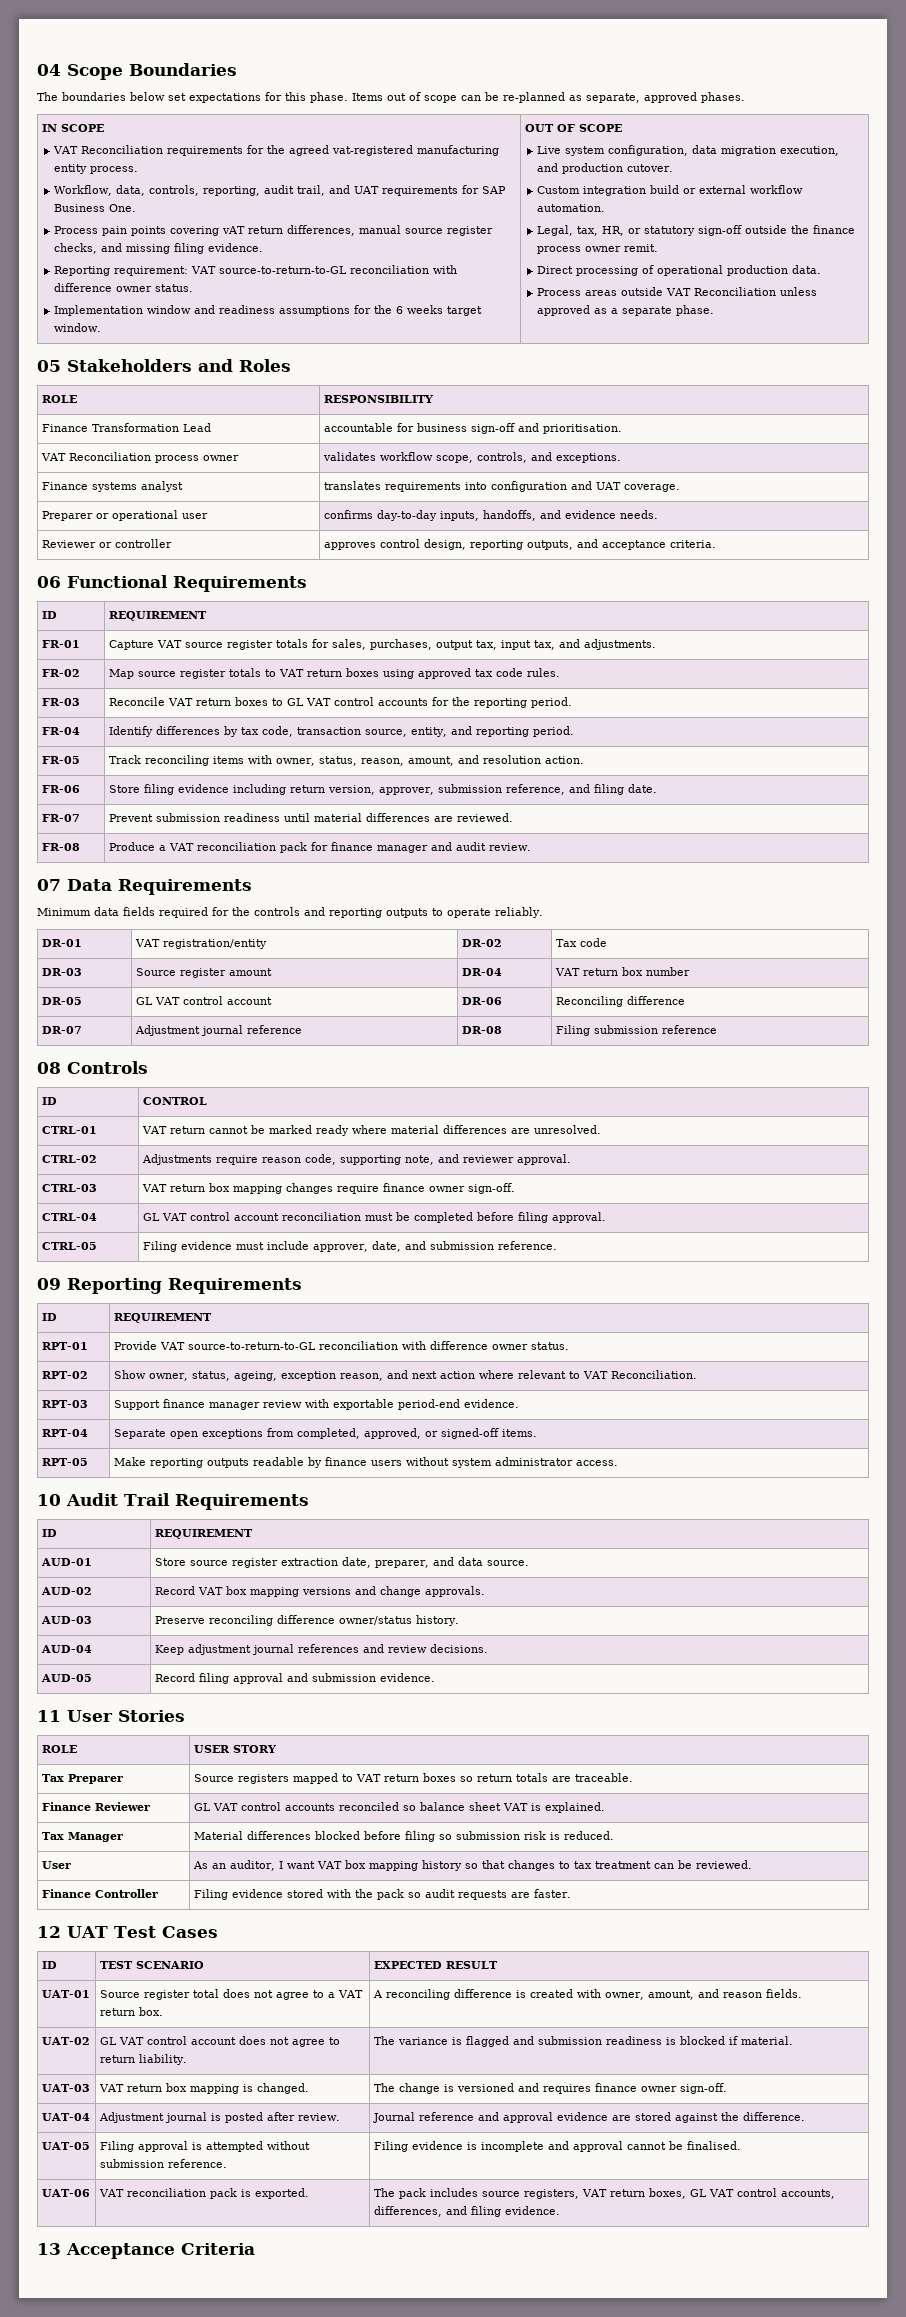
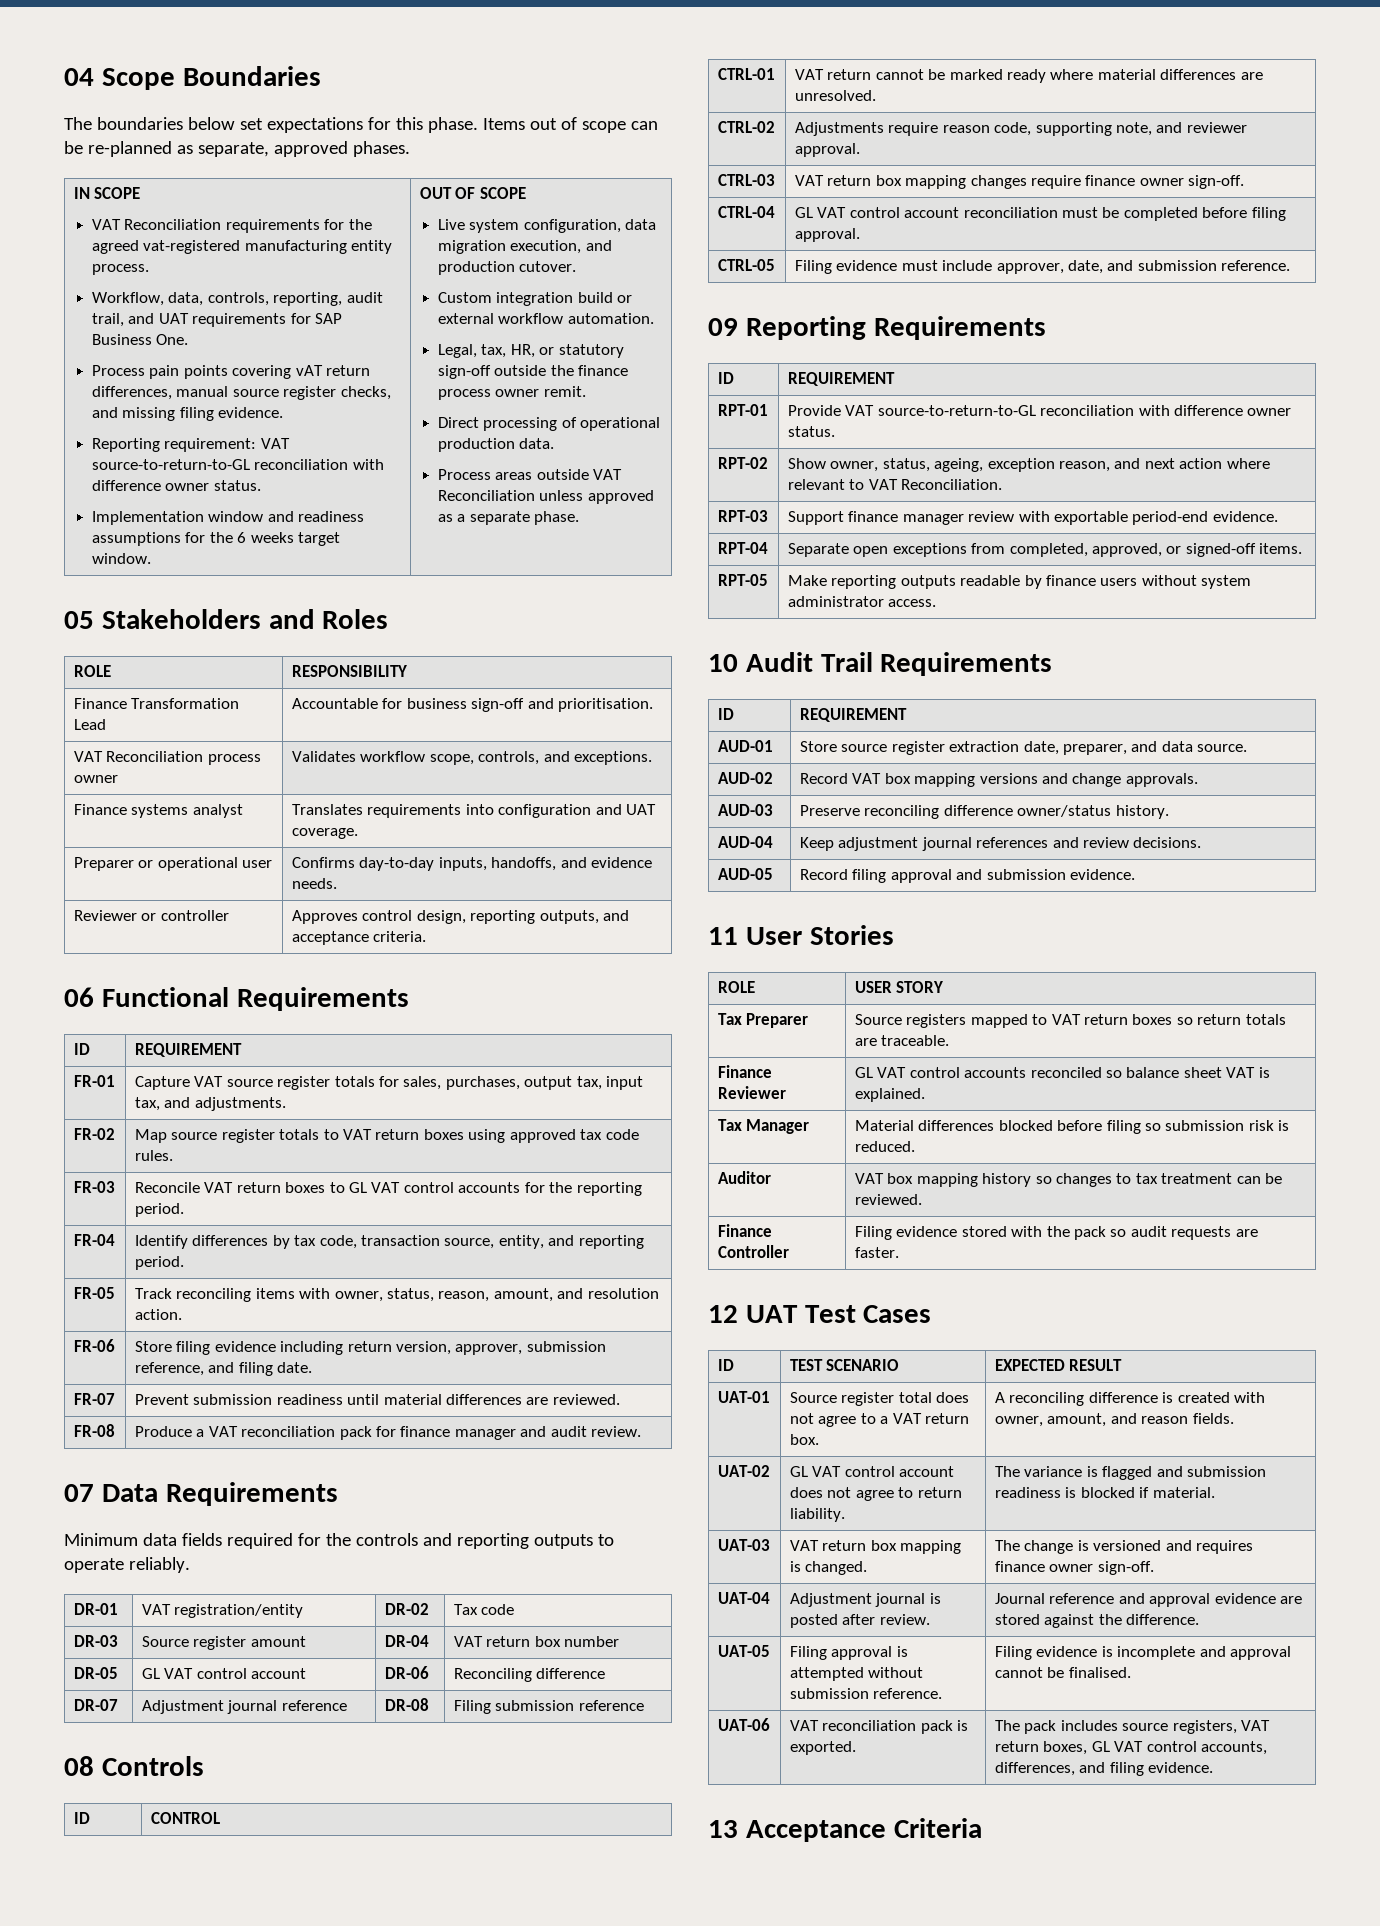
[324,423,394,432] accountable -> [291,698,378,709] Accountable
[323,452,377,461] validates -> [291,751,356,762] Validates
[324,481,382,490] translates -> [291,804,363,815] Translates
[324,510,374,519] confirms -> [291,857,355,868] Confirms
[324,542,377,550] approves -> [291,910,358,924] Approves
[42,1861,72,1869] [193,1860,315,1871] User | As an auditor, I want -> [717,1171,771,1184] Auditor |
[481,1860,505,1869] that -> (1052, 1180) none

